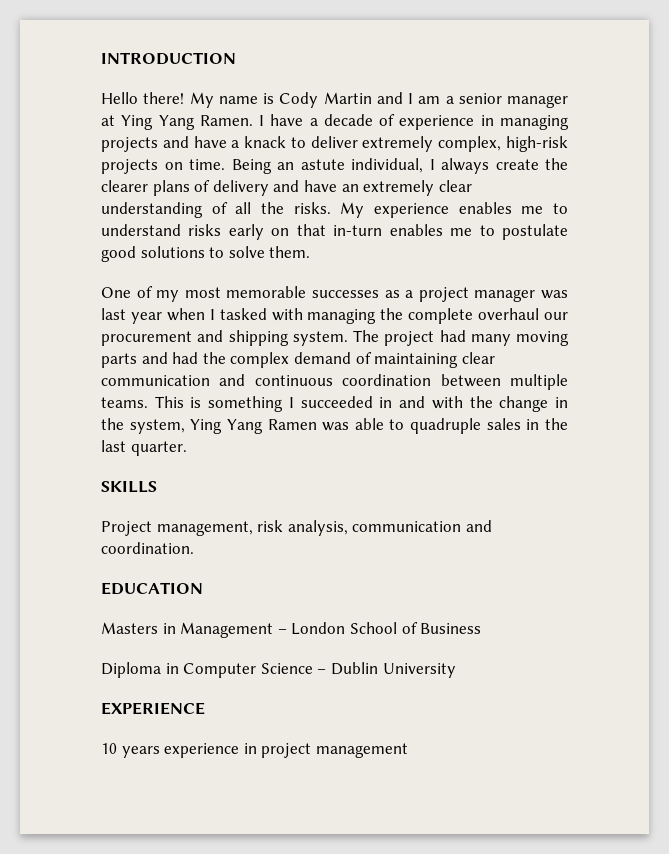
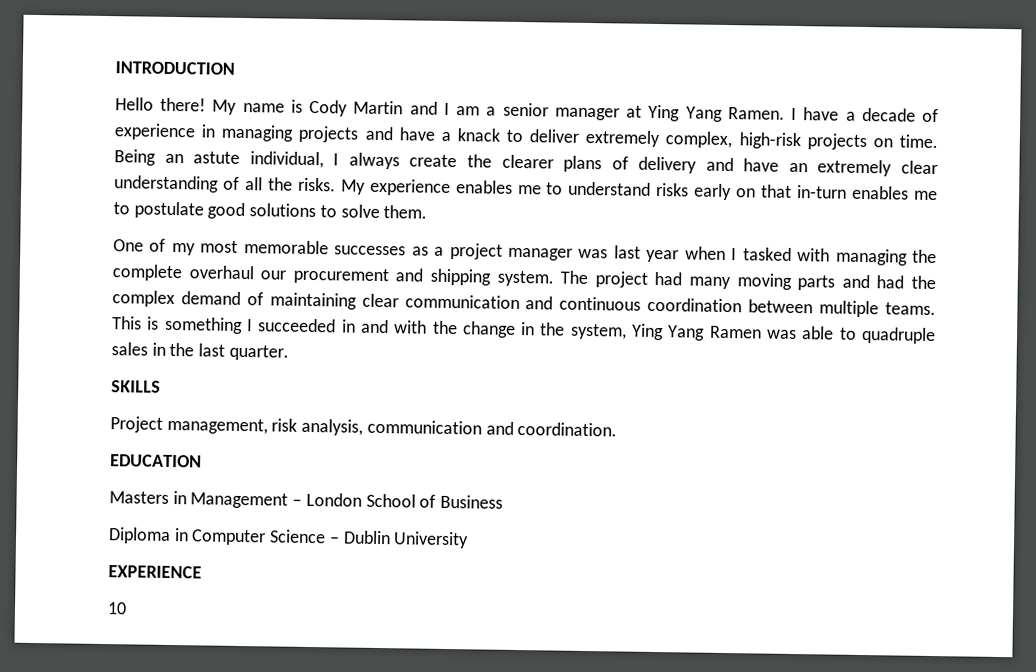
[121,743,408,758] years experience in project management -> (127, 608) none

